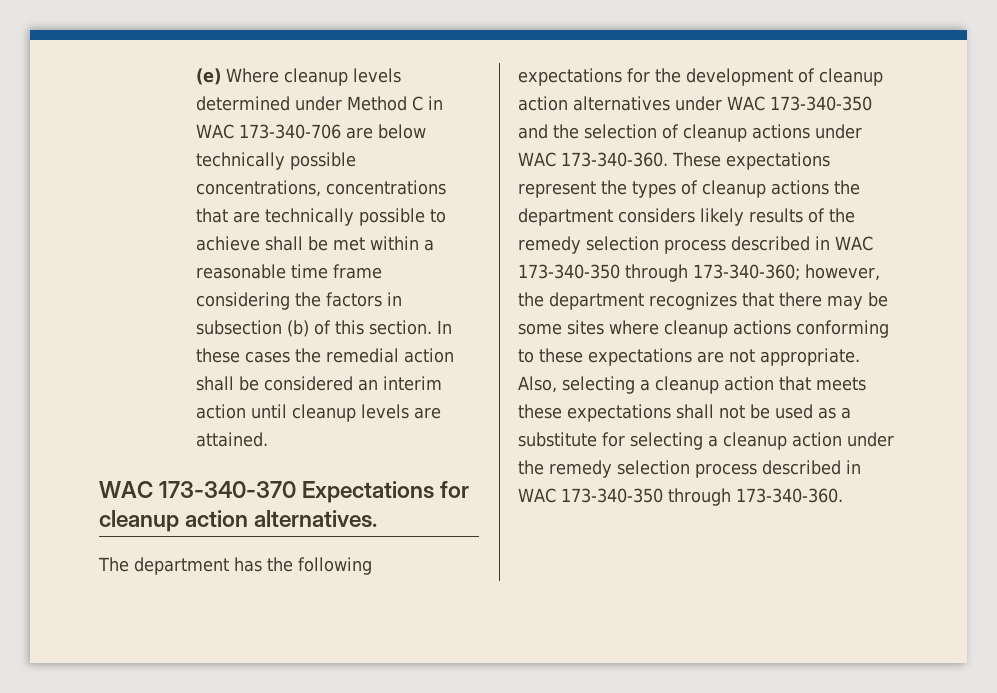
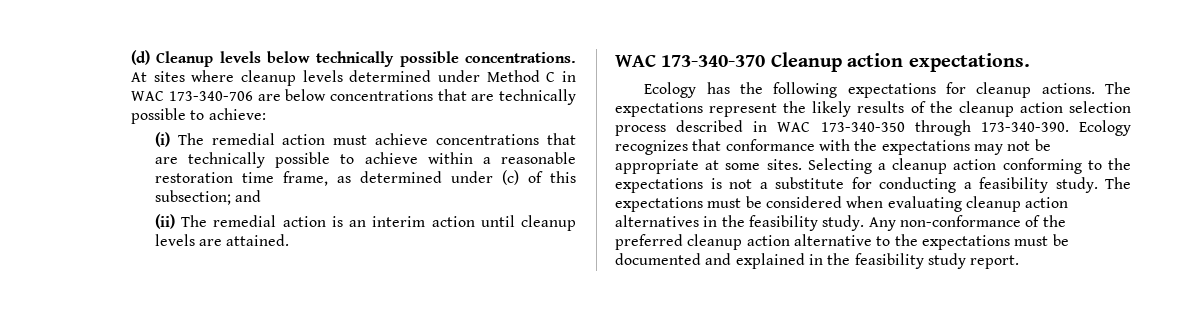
[196,68,280,85] (e) Where -> [131,50,576,67] [131,70,235,82] (d) Cleanup levels below technically possible concentrations. At sites where
[196,152,357,170] [196,180,322,197] technically possible concentrations, -> [329,89,576,105] [131,108,266,124] [154,132,429,147] concentrations that are technically possible to achieve: // (i) The remedial action must achieve
[265,236,435,251] [196,264,383,279] [196,292,403,310] [196,320,453,337] [196,348,455,363] [196,376,354,391] shall be met within a reasonable time frame considering the factors in subsection (b) of this section. In these cases the remedial action shall be considered -> [427,152,576,164] [154,170,576,186] [154,190,262,205] [154,214,343,229] within a reasonable restoration time frame, as determined under (c) of this subsection; and // (ii) The remedial action is
[302,481,470,503] [99,510,378,532] [98,557,229,575] Expectations for cleanup action alternatives. // The department -> [770,52,1030,72] [644,82,697,98] Cleanup action expectations. // Ecology
[655,68,883,86] [518,96,872,111] [518,124,862,142] [518,152,830,170] [518,180,860,198] [518,208,695,226] the development of cleanup action alternatives under WAC 173-340-350 and the selection of cleanup actions under WAC 173-340-360. These expectations represent the types of cleanup actions the department considers -> [976,82,1131,98] [615,101,807,117] cleanup actions. The expectations represent the
[518,236,873,254] [518,264,880,282] [518,292,888,310] [518,320,889,338] [518,348,860,366] [518,376,866,394] [518,404,851,422] [518,432,894,450] [518,460,861,478] [518,488,843,506] remedy selection process described in WAC 173-340-350 through 173-340-360; however, the department recognizes that there may be some sites where cleanup actions conforming to these expectations are not appropriate. Also, selecting a cleanup action that meets these expectations shall not be used as a substitute for selecting a cleanup action under the remedy selection process described in WAC 173-340-350 through 173-340-360. -> [958,101,1131,117] [615,120,1131,136] [615,139,1051,155] [615,158,1131,174] [615,177,1131,193] [615,196,1069,212] [615,215,1066,231] [615,234,1069,250] [615,253,1020,269] cleanup action selection process described in WAC 173-340-350 through 173-340-390. Ecology recognizes that conformance with the expectations may not be appropriate at some sites. Selecting a cleanup action conforming to the expectations is not a substitute for conducting a feasibility study. The expectations must be considered when evaluating cleanup action alternatives in the feasibility study. Any non-conformance of the preferred cleanup action alternative to the expectations must be documented and explained in the feasibility study report.

